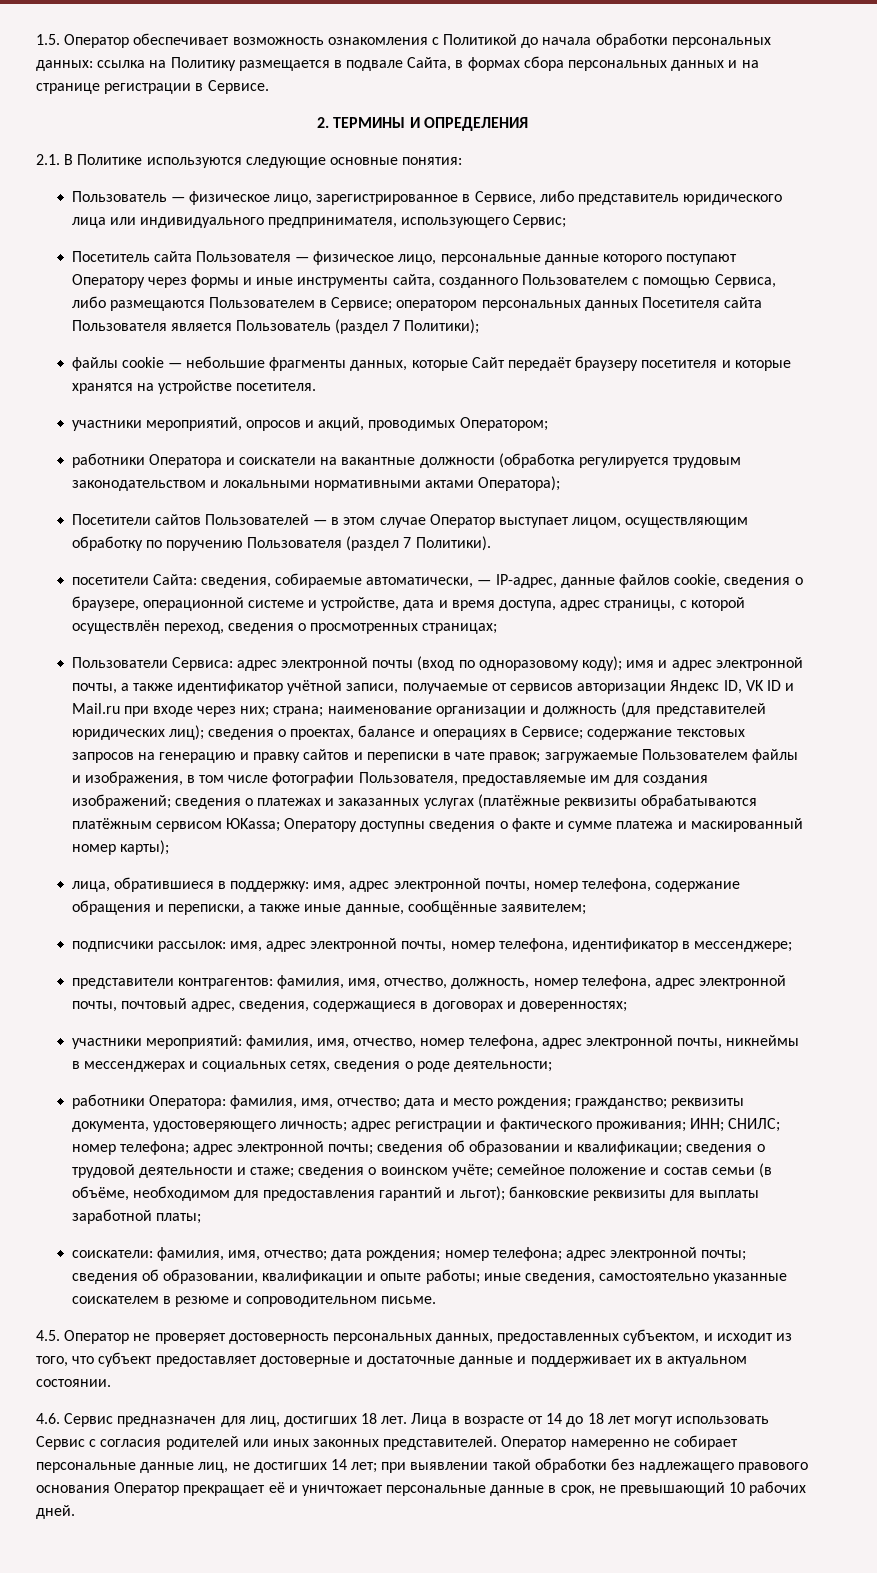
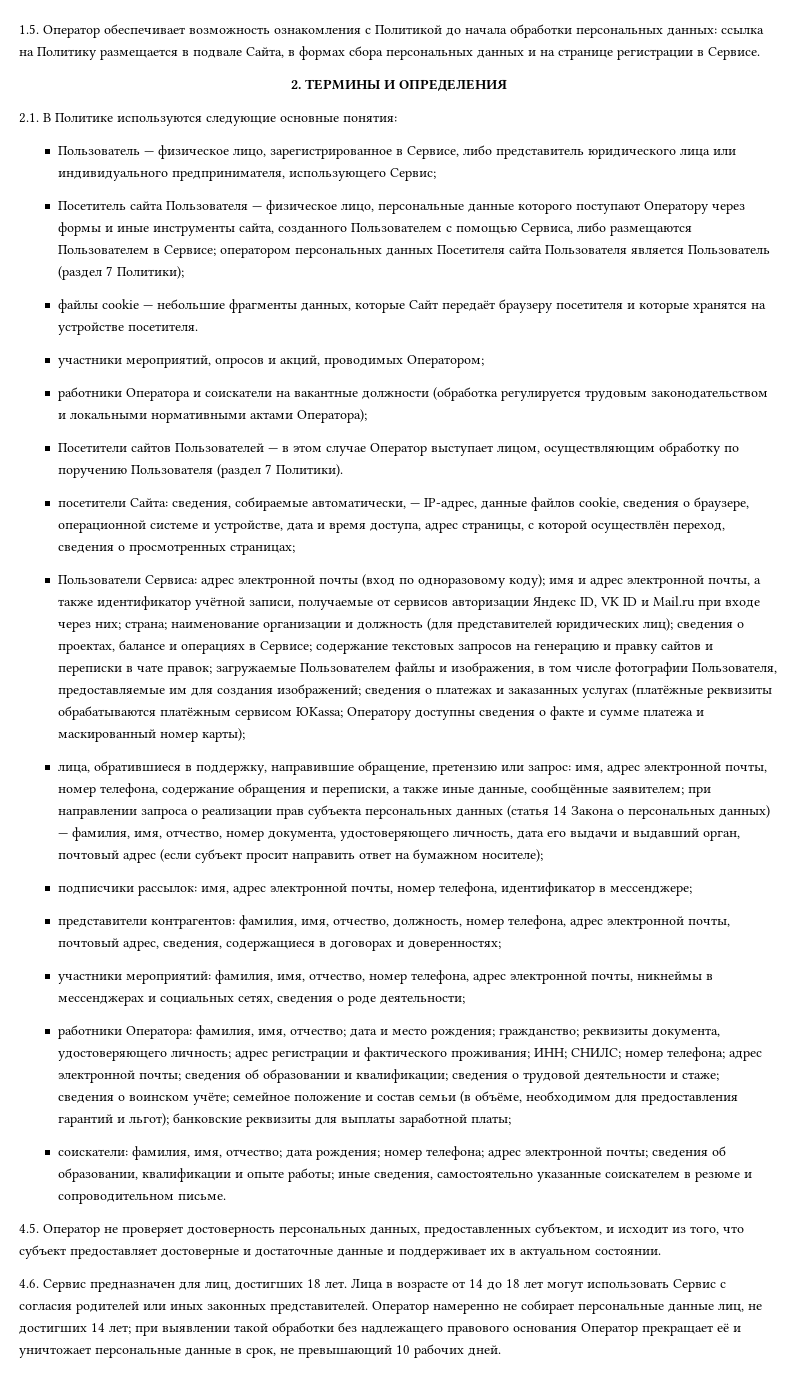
[230,881,310,892] поддержку: -> [196,761,572,775] поддержку, направившие обращение, претензию или запрос:
(587, 909) none -> [688,786,712,797] [58,805,771,819] [58,827,741,841] [58,849,544,863] при направлении запроса о реализации прав субъекта персональных данных (статья 14 Закона о персональных данных) — фамилия, имя, отчество, номер документа, удостоверяющего личность, дата его выдачи и выдавший орган, почтовый адрес (если субъект просит направить ответ на бумажном носителе);

